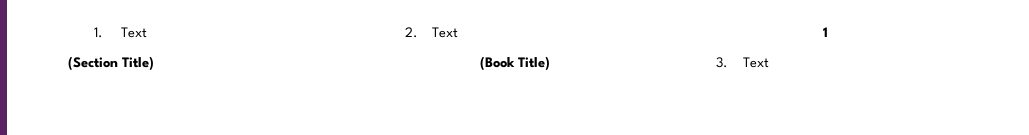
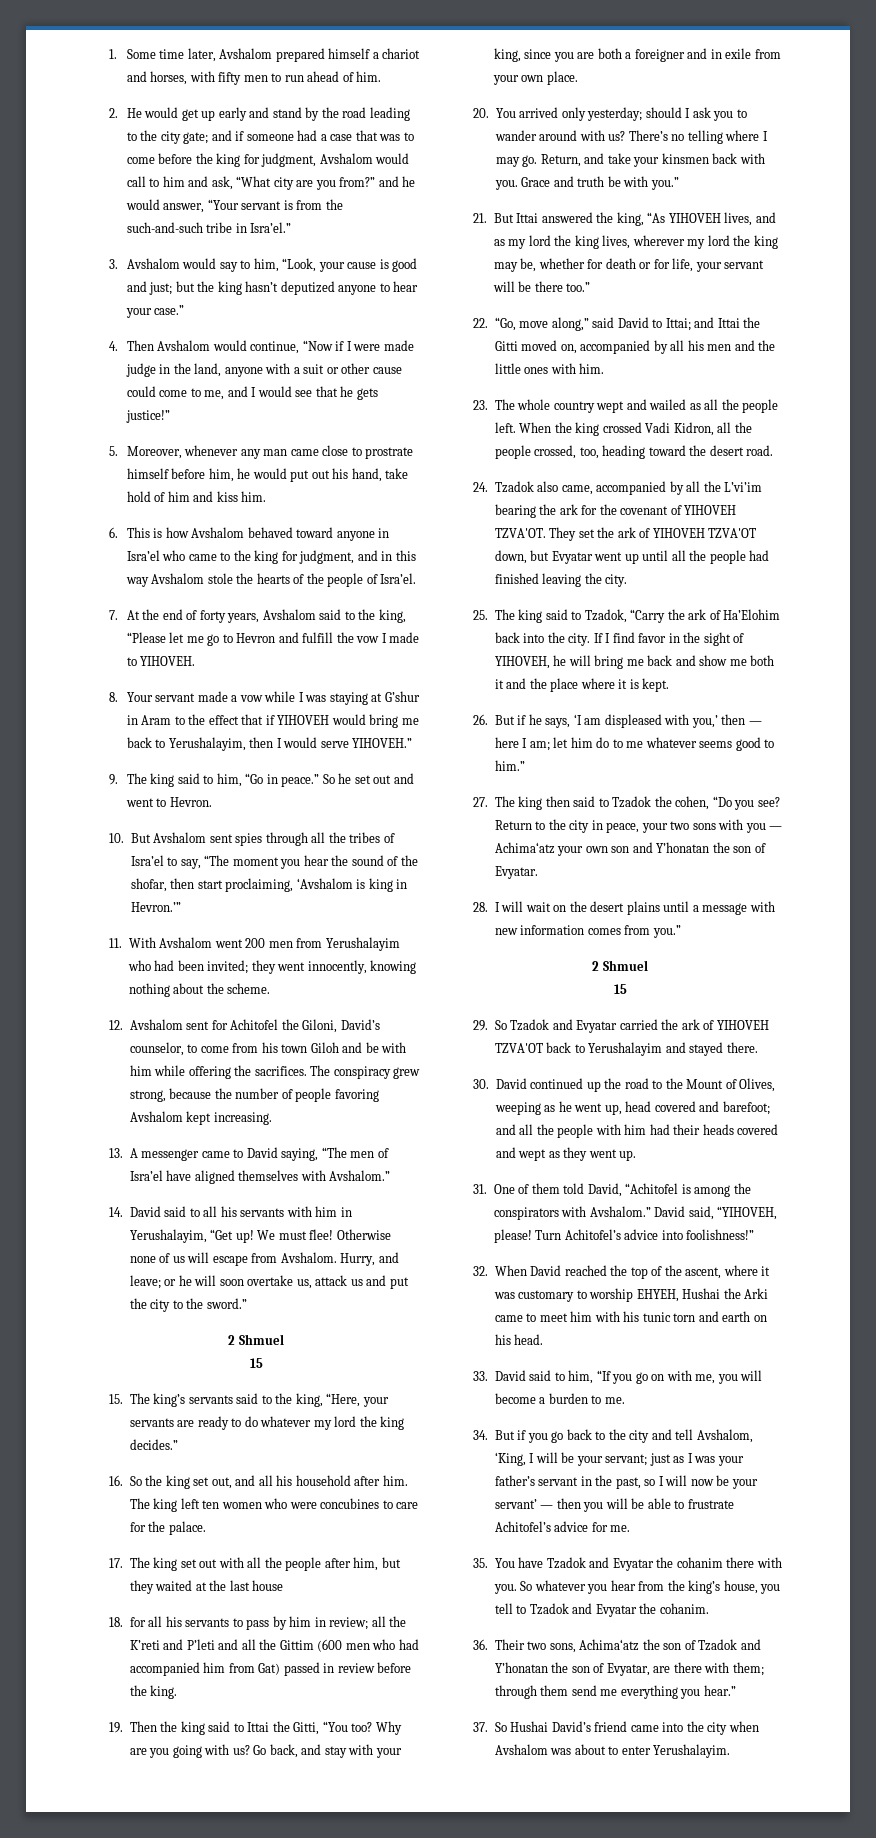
[120,27,147,38] [68,56,154,71] [405,27,458,38] [479,56,550,71] [823,27,828,37] [716,57,769,68] Text // (Section Title) // 2. Text // (Book Title) // 1 // 3. Text -> [126,48,421,62] [126,71,382,85] [109,107,410,121] [126,130,414,144] [126,153,410,167] [126,176,416,190] [125,199,343,213] [126,222,292,233] [109,258,418,272] [126,281,419,295] [125,305,185,318] [109,340,414,354] [125,363,402,377] [126,386,378,400] [125,410,170,423] [109,445,414,459] [126,468,409,482] [126,491,267,502] [109,527,390,541] [126,550,416,564] [125,573,417,587] [109,609,406,623] [126,632,420,646] [126,656,196,666] [109,691,420,705] [126,714,419,728] [126,737,413,751] [109,773,414,787] [125,797,212,807] [109,832,395,846] [130,855,418,869] [130,878,408,892] [130,902,181,912] [109,937,400,951] [127,960,417,974] [128,983,271,997] [109,1019,380,1033] [129,1042,407,1056] [129,1065,421,1079] [129,1088,379,1102] [129,1111,272,1125] [109,1147,389,1161] [129,1170,391,1184] [109,1206,352,1217] [129,1229,391,1243] [129,1252,399,1266] [129,1275,409,1289] [129,1298,247,1312] [228,1334,284,1345] [249,1358,263,1368] [109,1393,389,1407] [129,1416,405,1430] [129,1439,178,1450] [109,1475,408,1489] [129,1498,419,1512] [129,1521,206,1535] [109,1557,401,1571] [129,1580,284,1594] [109,1616,407,1630] [129,1639,419,1652] [129,1662,412,1676] [129,1685,178,1699] [109,1721,402,1735] [129,1744,402,1758] [493,48,781,62] [492,71,578,85] [473,107,747,121] [494,130,768,144] [495,153,765,167] [494,176,679,190] [473,212,776,226] [493,235,778,249] [493,258,765,272] [492,281,591,292] [473,317,761,331] [494,340,776,354] [494,363,605,374] [473,399,779,413] [494,422,752,436] [494,445,774,459] [473,481,763,495] [494,504,737,518] [494,527,757,541] [494,550,770,564] [494,573,628,587] [473,609,781,623] [494,632,745,646] [494,655,775,669] [494,678,670,692] [473,714,762,728] [494,737,775,751] [494,760,525,771] [473,796,780,810] [494,819,783,833] [494,842,766,856] [494,866,538,879] [473,901,775,915] [494,925,681,938] [592,960,648,971] [613,984,627,994] [473,1019,769,1033] [494,1042,758,1056] [473,1078,776,1092] [494,1101,770,1115] [495,1124,779,1138] [495,1147,637,1161] [473,1183,751,1197] [493,1206,778,1220] [493,1229,755,1243] [473,1265,771,1279] [493,1288,769,1302] [494,1311,767,1322] [494,1334,544,1345] [473,1370,763,1384] [494,1393,625,1404] [473,1429,753,1443] [494,1452,744,1466] [494,1475,758,1489] [494,1498,734,1512] [494,1521,631,1532] [473,1557,782,1571] [493,1580,781,1594] [494,1603,709,1617] [473,1639,761,1653] [494,1662,764,1676] [494,1685,736,1699] [473,1721,759,1735] [494,1744,731,1758] Some time later, Avshalom prepared himself a chariot and horses, with fifty men to run ahead of him. // 2. He would get up early and stand by the road leading to the city gate; and if someone had a case that was to come before the king for judgment, Avshalom would call to him and ask, “What city are you from?” and he would answer, “Your servant is from the such-and-such tribe in Isra’el.” // 3. Avshalom would say to him, “Look, your cause is good and just; but the king hasn’t deputized anyone to hear your case.” // 4. Then Avshalom would continue, “Now if I were made judge in the land, anyone with a suit or other cause could come to me, and I would see that he gets justice!” // 5. Moreover, whenever any man came close to prostrate himself before him, he would put out his hand, take hold of him and kiss him. // 6. This is how Avshalom behaved toward anyone in Isra’el who came to the king for judgment, and in this way Avshalom stole the hearts of the people of Isra’el. // 7. At the end of forty years, Avshalom said to the king, “Please let me go to Hevron and fulfill the vow I made to YIHOVEH. // 8. Your servant made a vow while I was staying at G’shur in Aram to the effect that if YIHOVEH would bring me back to Yerushalayim, then I would serve YIHOVEH.” // 9. The king said to him, “Go in peace.” So he set out and went to Hevron. // 10. But Avshalom sent spies through all the tribes of Isra’el to say, “The moment you hear the sound of the shofar, then start proclaiming, ‘Avshalom is king in Hevron.’” // 11. With Avshalom went 200 men from Yerushalayim who had been invited; they went innocently, knowing nothing about the scheme. // 12. Avshalom sent for Achitofel the Giloni, David’s counselor, to come from his town Giloh and be with him while offering the sacrifices. The conspiracy grew strong, because the number of people favoring Avshalom kept increasing. // 13. A messenger came to David saying, “The men of Isra’el have aligned themselves with Avshalom.” // 14. David said to all his servants with him in Yerushalayim, “Get up! We must flee! Otherwise none of us will escape from Avshalom. Hurry, and leave; or he will soon overtake us, attack us and put the city to the sword.” // 2 Shmuel // 15 // 15. The king’s servants said to the king, “Here, your servants are ready to do whatever my lord the king decides.” // 16. So the king set out, and all his household after him. The king left ten women who were concubines to care for the palace. // 17. The king set out with all the people after him, but they waited at the last house // 18. for all his servants to pass by him in review; all the K’reti and P’leti and all the Gittim (600 men who had accompanied him from Gat) passed in review before the king. // 19. Then the king said to Ittai the Gitti, “You too? Why are you going with us? Go back, and stay with your king, since you are both a foreigner and in exile from your own place. // 20. You arrived only yesterday; should I ask you to wander around with us? There’s no telling where I may go. Return, and take your kinsmen back with you. Grace and truth be with you.” // 21. But Ittai answered the king, “As YIHOVEH lives, and as my lord the king lives, wherever my lord the king may be, whether for death or for life, your servant will be there too.” // 22. “Go, move along,” said David to Ittai; and Ittai the Gitti moved on, accompanied by all his men and the little ones with him. // 23. The whole country wept and wailed as all the people left. When the king crossed Vadi Kidron, all the people crossed, too, heading toward the desert road. // 24. Tzadok also came, accompanied by all the L’vi’im bearing the ark for the covenant of YIHOVEH TZVA'OT. They set the ark of YIHOVEH TZVA'OT down, but Evyatar went up until all the people had finished leaving the city. // 25. The king said to Tzadok, “Carry the ark of Ha’Elohim back into the city. If I find favor in the sight of YIHOVEH, he will bring me back and show me both it and the place where it is kept. // 26. But if he says, ‘I am displeased with you,’ then — here I am; let him do to me whatever seems good to him.” // 27. The king then said to Tzadok the cohen, “Do you see? Return to the city in peace, your two sons with you — Achima‘atz your own son and Y’honatan the son of Evyatar. // 28. I will wait on the desert plains until a message with new information comes from you.” // 2 Shmuel // 15 // 29. So Tzadok and Evyatar carried the ark of YIHOVEH TZVA'OT back to Yerushalayim and stayed there. // 30. David continued up the road to the Mount of Olives, weeping as he went up, head covered and barefoot; and all the people with him had their heads covered and wept as they went up. // 31. One of them told David, “Achitofel is among the conspirators with Avshalom.” David said, “YIHOVEH, please! Turn Achitofel’s advice into foolishness!” // 32. When David reached the top of the ascent, where it was customary to worship EHYEH, Hushai the Arki came to meet him with his tunic torn and earth on his head. // 33. David said to him, “If you go on with me, you will become a burden to me. // 34. But if you go back to the city and tell Avshalom, ‘King, I will be your servant; just as I was your father’s servant in the past, so I will now be your servant’ — then you will be able to frustrate Achitofel’s advice for me. // 35. You have Tzadok and Evyatar the cohanim there with you. So whatever you hear from the king’s house, you tell to Tzadok and Evyatar the cohanim. // 36. Their two sons, Achima‘atz the son of Tzadok and Y’honatan the son of Evyatar, are there with them; through them send me everything you hear.” // 37. So Hushai David’s friend came into the city when Avshalom was about to enter Yerushalayim.

